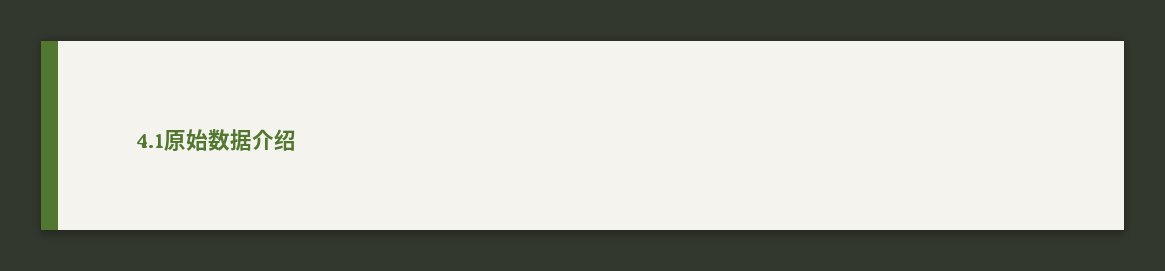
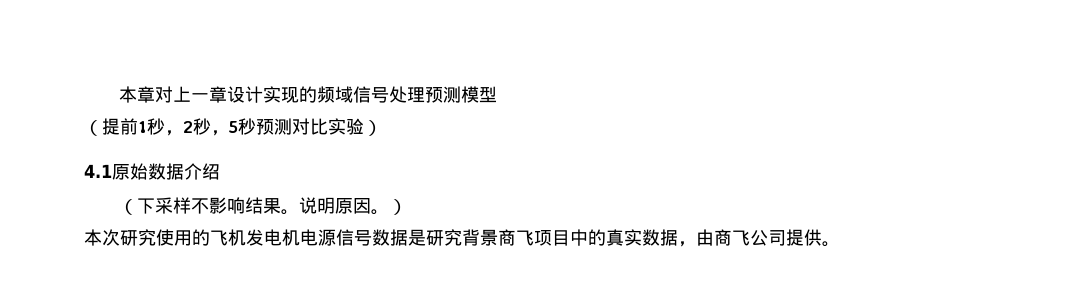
[136,129,296,151] 4.1原始数据介绍 -> [119,86,498,103] [84,118,382,136] [84,163,220,180] [119,197,408,215] [84,229,840,247] 本章对上一章设计实现的频域信号处理预测模型 // （提前1秒，2秒，5秒预测对比实验） // 4.1原始数据介绍 // （下采样不影响结果。说明原因。） // 本次研究使用的飞机发电机电源信号数据是研究背景商飞项目中的真实数据，由商飞公司提供。

